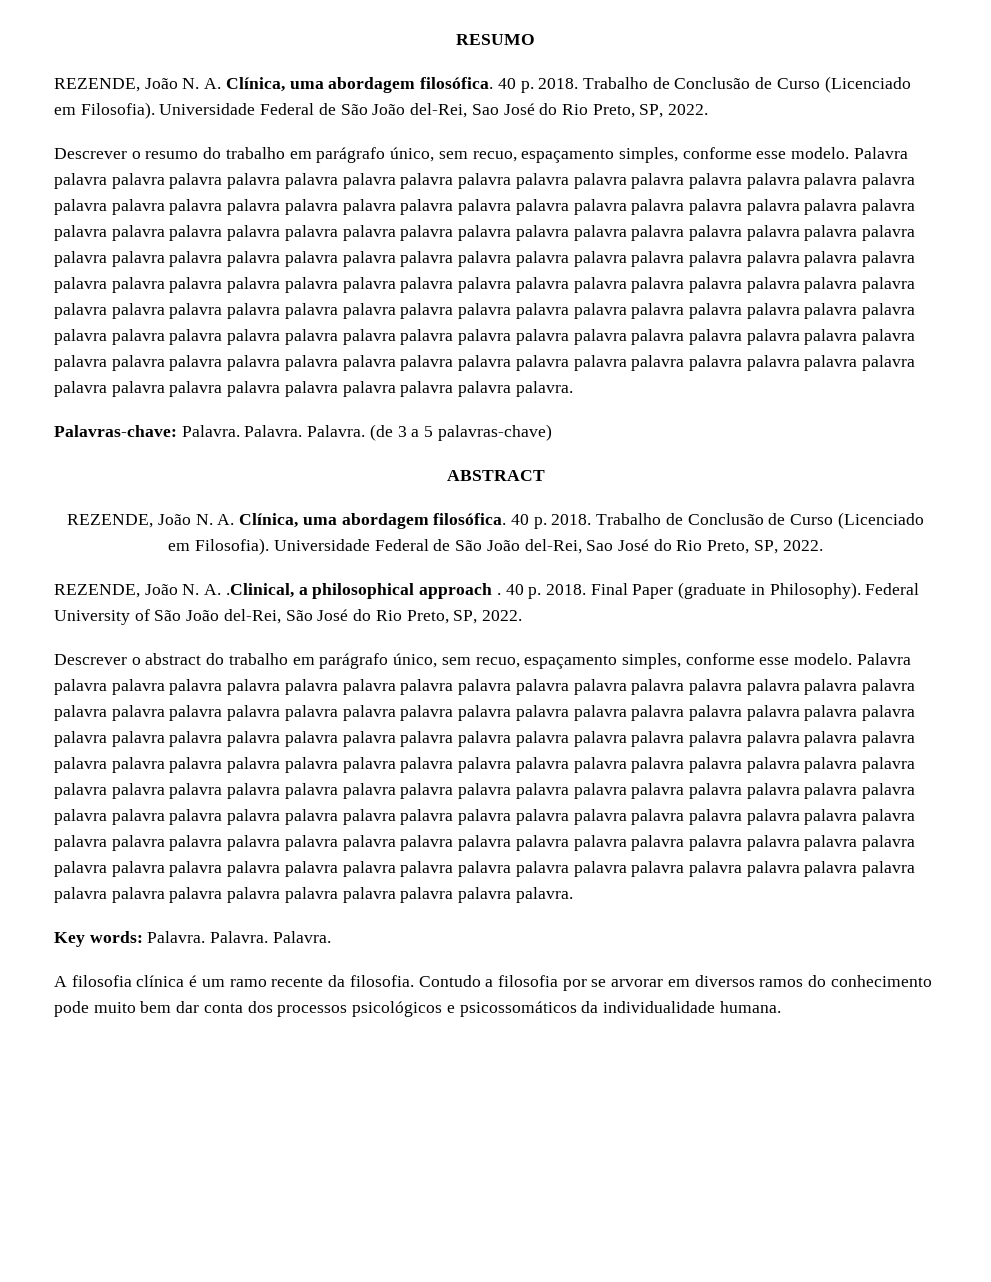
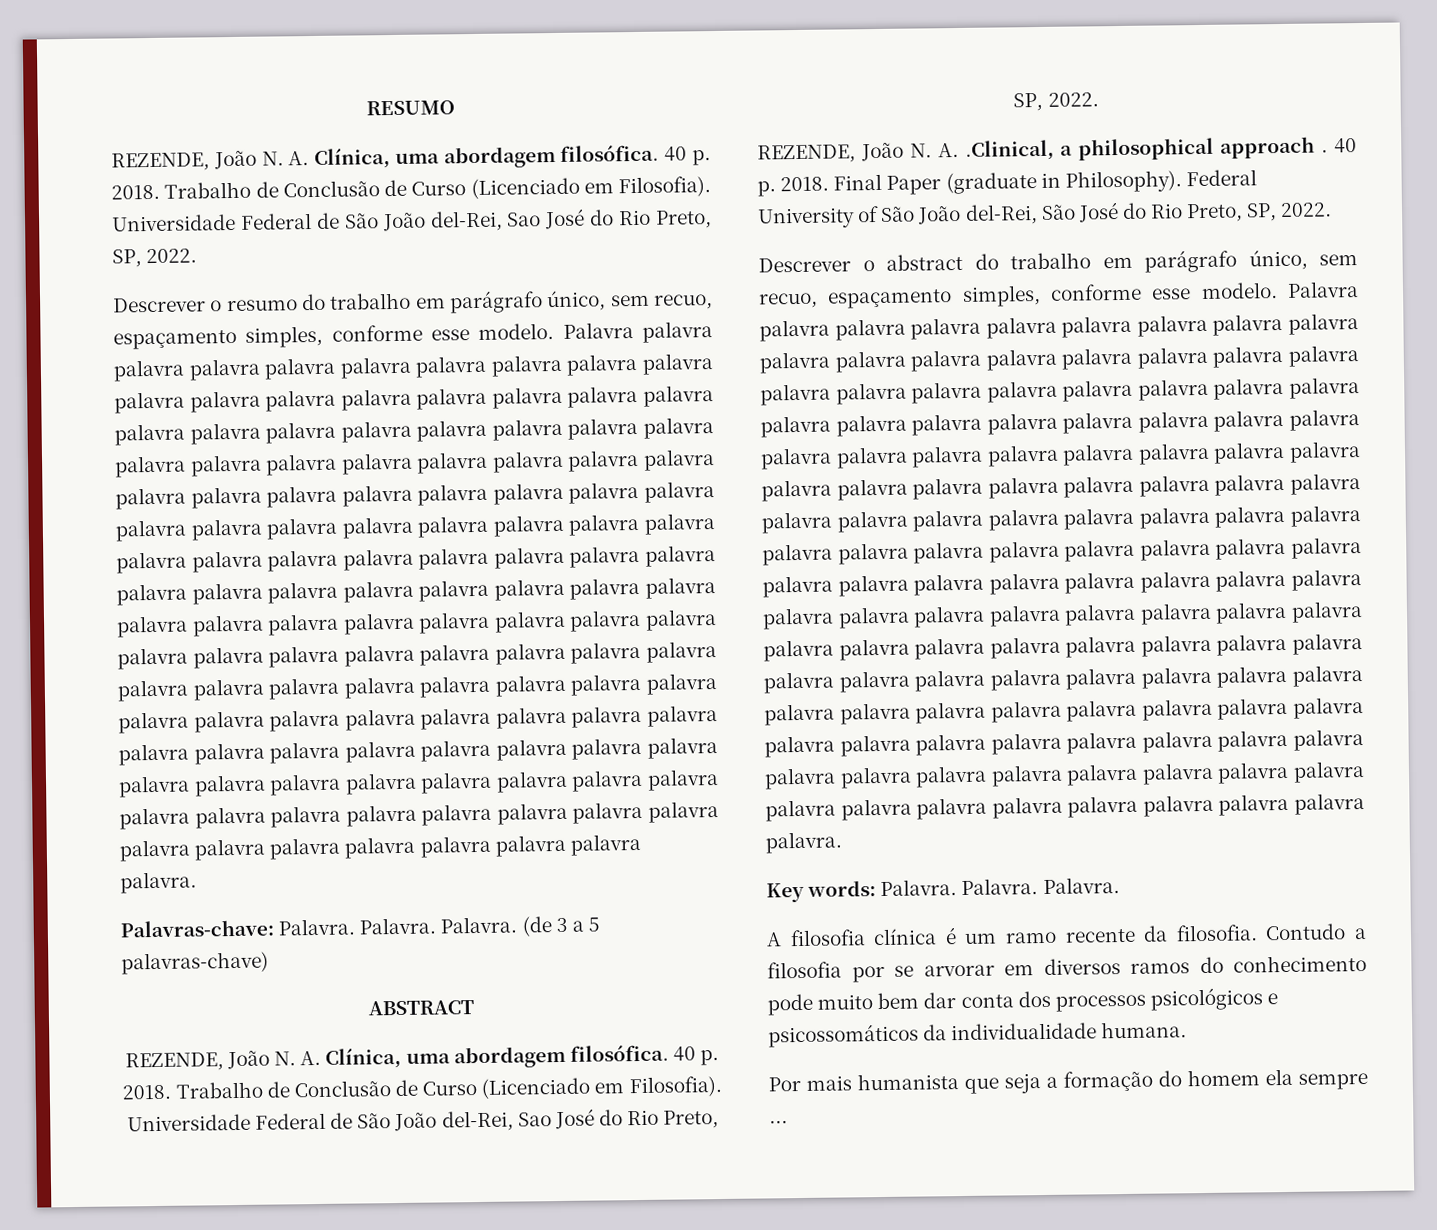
(781, 1007) none -> [768,1068,1368,1094] [769,1120,788,1124] // Por mais humanista que seja a formação do homem ela sempre ...

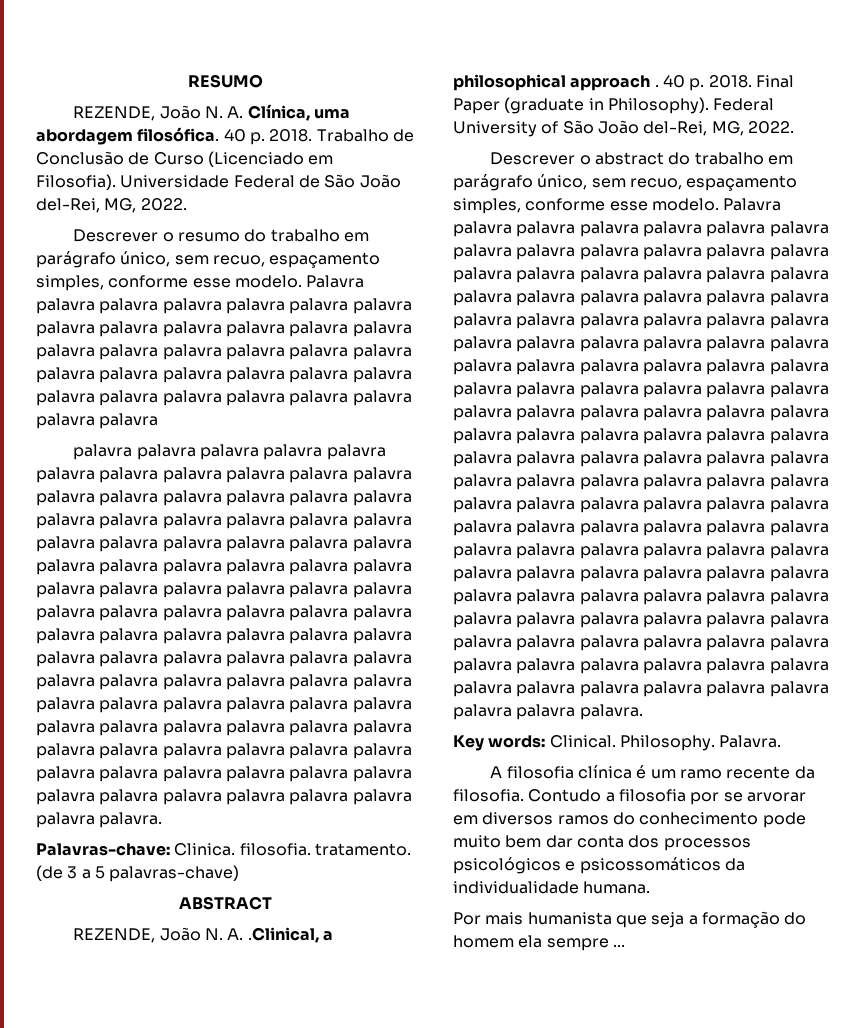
[506,208,712,230] [112,249,142,268] Sao José do Rio Preto, SP, -> [104,198,137,213] MG,
(640, 460) none -> (159, 421) //
[278,916,518,936] Palavra. Palavra. Palavra. -> [174,843,411,856] Clinica. filosofia. tratamento.
[124,1044,720,1072] [122,1075,722,1100] [126,1108,720,1132] [1013,92,1099,112] // REZENDE, João N. A. Clínica, uma abordagem filosófica. 40 p. 2018. Trabalho de Conclusão de Curso (Licenciado em Filosofia). Universidade Federal de São João del-Rei, Sao José do Rio Preto, SP, 2022. -> (272, 903) none
[1040,202,1278,223] São José do Rio Preto, SP, -> [711,121,744,136] MG,
[880,878,1039,897] Palavra. Palavra. -> [549,735,715,751] Clinical. Philosophy.

